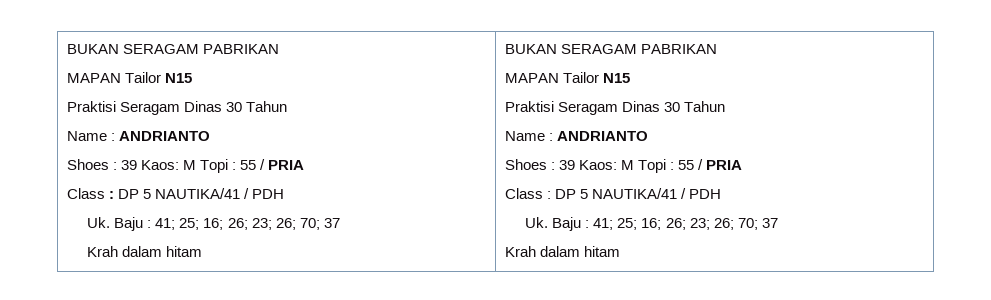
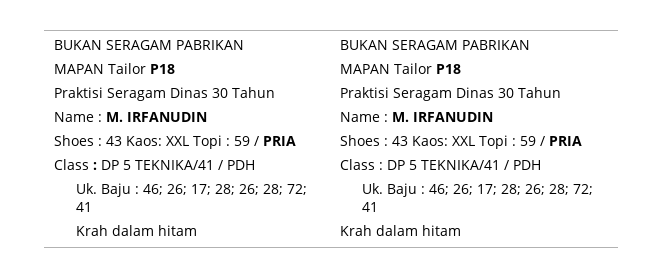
[66,44,279,54] [66,72,192,83] [66,101,287,115] [66,131,210,141] [66,159,304,173] [66,188,284,199] [87,217,340,231] BUKAN SERAGAM PABRIKAN // MAPAN Tailor N15 // Praktisi Seragam Dinas 30 Tahun // Name : ANDRIANTO // Shoes : 39 Kaos: M Topi : 55 / PRIA // Class : DP 5 NAUTIKA/41 / PDH // Uk. Baju : 41; 25; 16; 26; 23; 26; 70; 37 -> [54,40,245,50] [54,63,176,74] [54,87,276,101] [54,112,208,122] [54,135,297,149] [54,159,256,170] [76,183,308,197] [76,202,93,212] BUKAN SERAGAM PABRIKAN // MAPAN Tailor P18 // Praktisi Seragam Dinas 30 Tahun // Name : M. IRFANUDIN // Shoes : 43 Kaos: XXL Topi : 59 / PRIA // Class : DP 5 TEKNIKA/41 / PDH // Uk. Baju : 46; 26; 17; 28; 26; 28; 72; 41
[602,73,630,83] [504,101,725,115] [504,131,648,141] [504,159,742,173] [504,188,721,199] [525,217,778,231] N15 // Praktisi Seragam Dinas 30 Tahun // Name : ANDRIANTO // Shoes : 39 Kaos: M Topi : 55 / PRIA // Class : DP 5 NAUTIKA/41 / PDH // Uk. Baju : 41; 25; 16; 26; 23; 26; 70; 37 -> [436,64,462,74] [340,87,562,101] [340,112,494,122] [340,135,583,149] [340,159,542,170] [362,183,594,197] [362,202,379,212] P18 // Praktisi Seragam Dinas 30 Tahun // Name : M. IRFANUDIN // Shoes : 43 Kaos: XXL Topi : 59 / PRIA // Class : DP 5 TEKNIKA/41 / PDH // Uk. Baju : 46; 26; 17; 28; 26; 28; 72; 41

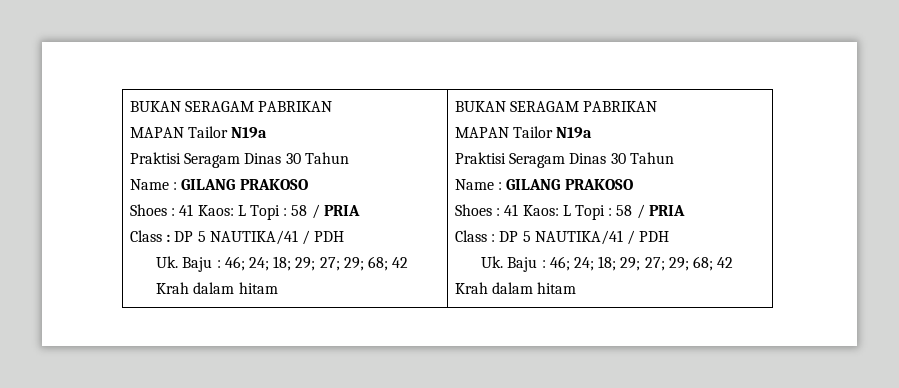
[54,40,245,50] [54,63,176,74] [54,87,276,101] [54,112,208,122] [54,135,297,149] [54,159,256,170] [76,183,308,197] [76,202,93,212] BUKAN SERAGAM PABRIKAN // MAPAN Tailor P18 // Praktisi Seragam Dinas 30 Tahun // Name : M. IRFANUDIN // Shoes : 43 Kaos: XXL Topi : 59 / PRIA // Class : DP 5 TEKNIKA/41 / PDH // Uk. Baju : 46; 26; 17; 28; 26; 28; 72; 41 -> [130,101,333,112] [130,126,268,138] [130,152,349,168] [130,179,308,190] [130,204,360,220] [130,230,345,245] [156,256,409,272] BUKAN SERAGAM PABRIKAN // MAPAN Tailor N19a // Praktisi Seragam Dinas 30 Tahun // Name : GILANG PRAKOSO // Shoes : 41 Kaos: L Topi : 58 / PRIA // Class : DP 5 NAUTIKA/41 / PDH // Uk. Baju : 46; 24; 18; 29; 27; 29; 68; 42
[436,64,462,74] [340,87,562,101] [340,112,494,122] [340,135,583,149] [340,159,542,170] [362,183,594,197] [362,202,379,212] P18 // Praktisi Seragam Dinas 30 Tahun // Name : M. IRFANUDIN // Shoes : 43 Kaos: XXL Topi : 59 / PRIA // Class : DP 5 TEKNIKA/41 / PDH // Uk. Baju : 46; 26; 17; 28; 26; 28; 72; 41 -> [556,127,593,138] [455,152,674,168] [455,179,633,190] [455,204,685,220] [455,230,670,245] [481,256,734,272] N19a // Praktisi Seragam Dinas 30 Tahun // Name : GILANG PRAKOSO // Shoes : 41 Kaos: L Topi : 58 / PRIA // Class : DP 5 NAUTIKA/41 / PDH // Uk. Baju : 46; 24; 18; 29; 27; 29; 68; 42

